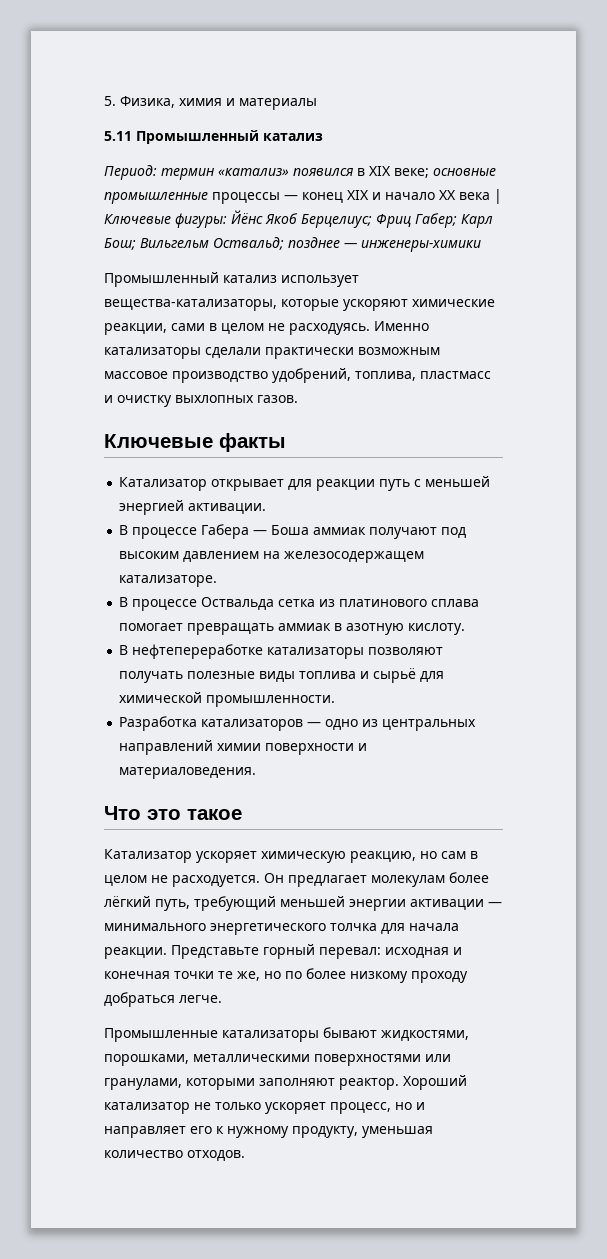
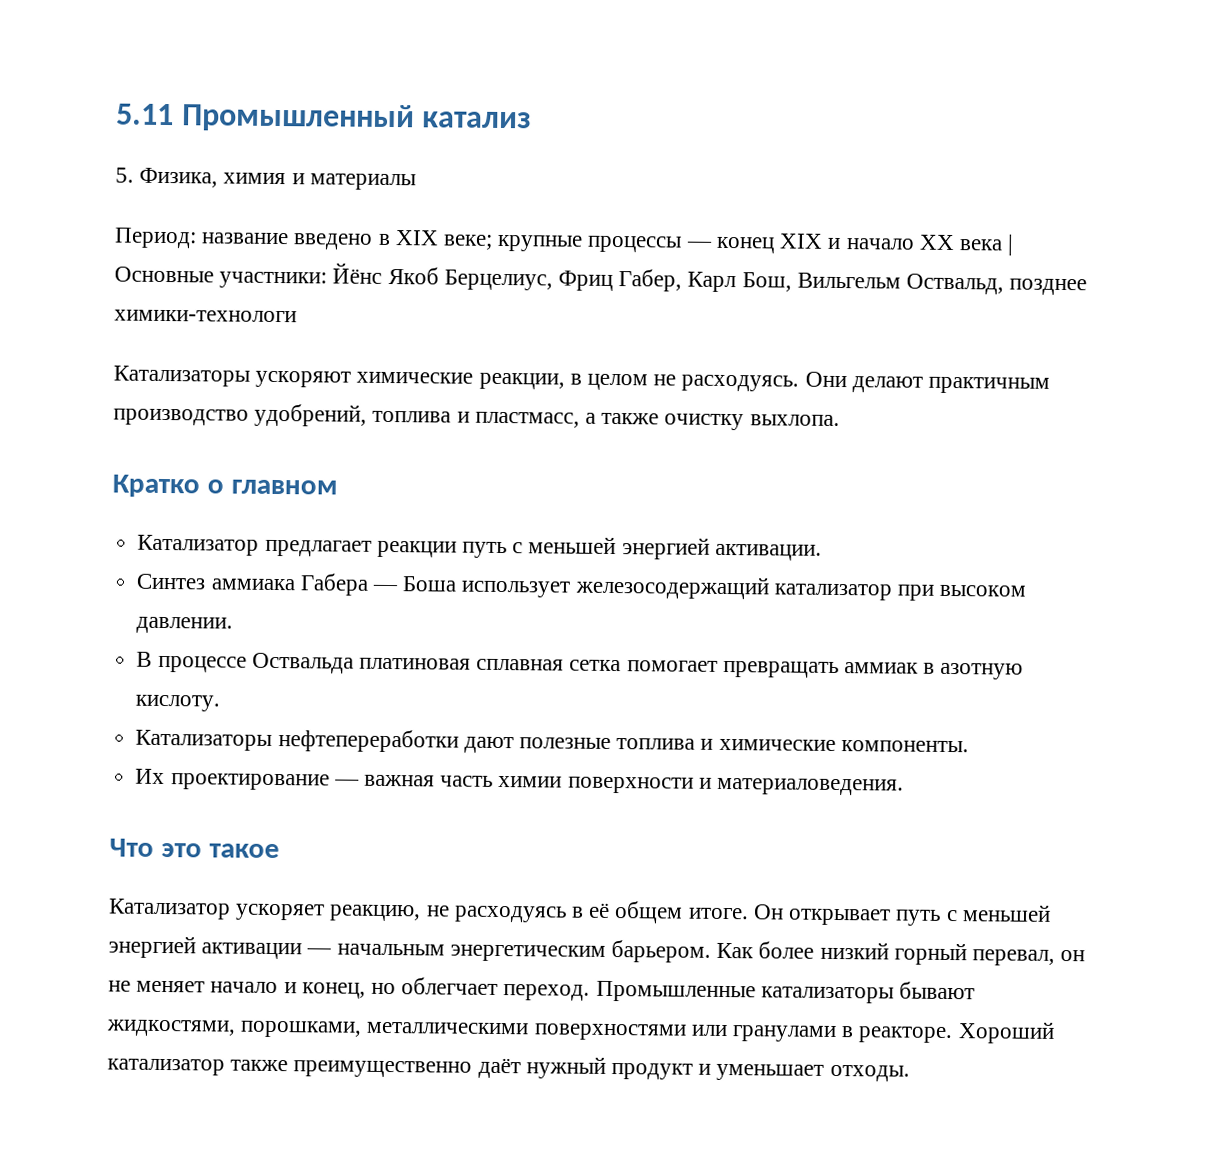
(104, 101) none -> [116,103,533,133] 5.11 Промышленный катализ //
[104,130,323,144] [104,165,354,180] 5.11 Промышленный катализ // Период: термин «катализ» появился -> [114,227,374,250] Период: название введено
[433,168,496,176] [104,192,208,204] основные промышленные -> [497,234,584,252] крупные
[104,210,493,228] [104,237,481,252] [104,272,359,287] [104,299,339,311] Ключевые фигуры: Йёнс Якоб Берцелиус; Фриц Габер; Карл Бош; Вильгельм Оствальд; позднее — инженеры-химики // Промышленный катализ использует вещества-катализаторы, которые -> [114,262,1088,296] [114,309,297,323] [113,365,250,387] Основные участники: Йёнс Якоб Берцелиус, Фриц Габер, Карл Бош, Вильгельм Оствальд, позднее химики-технологи // Катализаторы
[171,323,205,331] сами -> (565, 381) none
[374,321,429,331] [104,347,440,359] [104,368,491,383] [104,395,298,407] [104,433,286,452] [119,477,313,491] Именно катализаторы сделали практически возможным массовое производство удобрений, топлива, пластмасс и очистку выхлопных газов. // Ключевые факты // Катализатор открывает для -> [804,371,1051,394] [113,403,840,431] [112,474,338,498] [137,534,372,557] Они делают практичным производство удобрений, топлива и пластмасс, а также очистку выхлопа. // Кратко о главном // Катализатор предлагает
[119,525,198,539] В процессе -> [136,573,295,591] Синтез аммиака
[313,527,467,539] [119,551,425,563] [119,575,218,587] аммиак получают под высоким давлением на железосодержащем катализаторе. -> [461,575,1027,601] [136,616,234,634] использует железосодержащий катализатор при высоком давлении.
[278,599,480,607] сетка из платинового сплава -> [358,657,622,672] платиновая сплавная сетка
[119,644,444,659] [119,668,445,683] [119,692,336,707] [119,716,477,731] [119,740,214,755] В нефтепереработке катализаторы позволяют получать полезные виды топлива и сырьё для химической промышленности. // Разработка катализаторов — одно из центральных направлений -> [135,729,969,754] [135,768,494,791] Катализаторы нефтепереработки дают полезные топлива и химические компоненты. // Их проектирование — важная часть
[261,851,478,863] [104,872,489,887] [104,896,502,911] [104,923,459,935] [104,944,462,959] [104,968,468,983] [104,992,222,1007] химическую реакцию, но сам в целом не расходуется. Он предлагает молекулам более лёгкий путь, требующий меньшей энергии активации — минимального энергетического толчка для начала реакции. Представьте горный перевал: исходная и конечная точки те же, но по более низкому проходу добраться легче. // -> [329,901,1051,926] [108,935,1086,966] [108,977,591,1001] реакцию, не расходуясь в её общем итоге. Он открывает путь с меньшей энергией активации — начальным энергетическим барьером. Как более низкий горный перевал, он не меняет начало и конец, но облегчает переход.
[104,1075,467,1090] [104,1102,425,1114] [104,1126,433,1138] [104,1150,245,1161] гранулами, которыми заполняют реактор. Хороший катализатор не только ускоряет процесс, но и направляет его к нужному продукту, уменьшая количество отходов. -> [732,1021,1055,1044] [107,1056,910,1082] гранулами в реакторе. Хороший катализатор также преимущественно даёт нужный продукт и уменьшает отходы.

